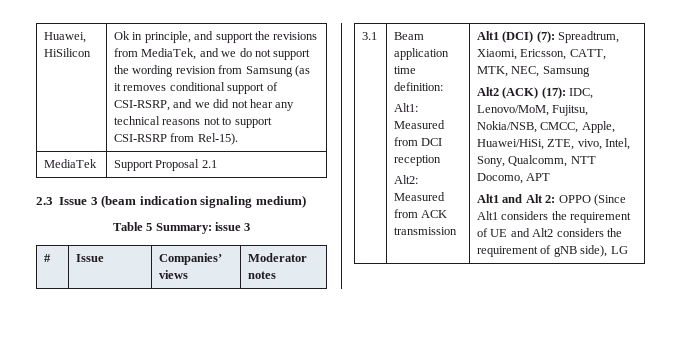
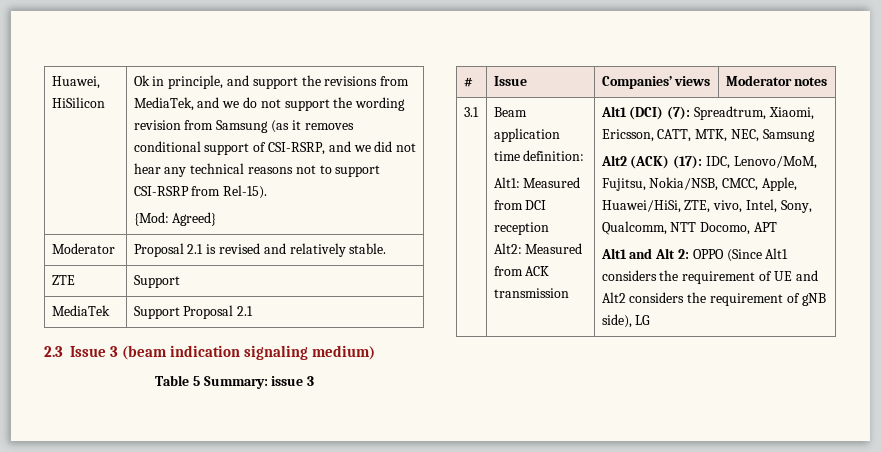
(238, 139) none -> [133,212,217,226] [51,243,115,254] [133,243,387,257] [51,275,75,285] [133,275,180,288] // {Mod: Agreed} // Moderator | Proposal 2.1 is revised and relatively stable. // ZTE | Support

